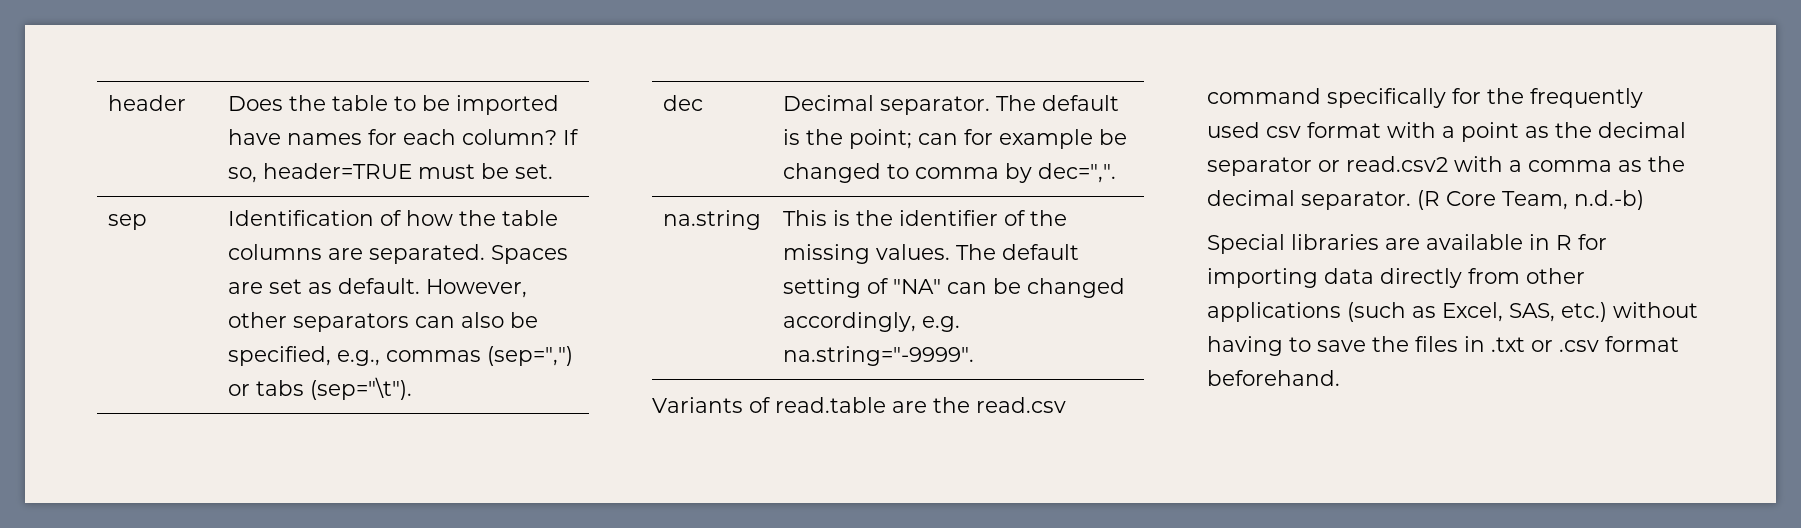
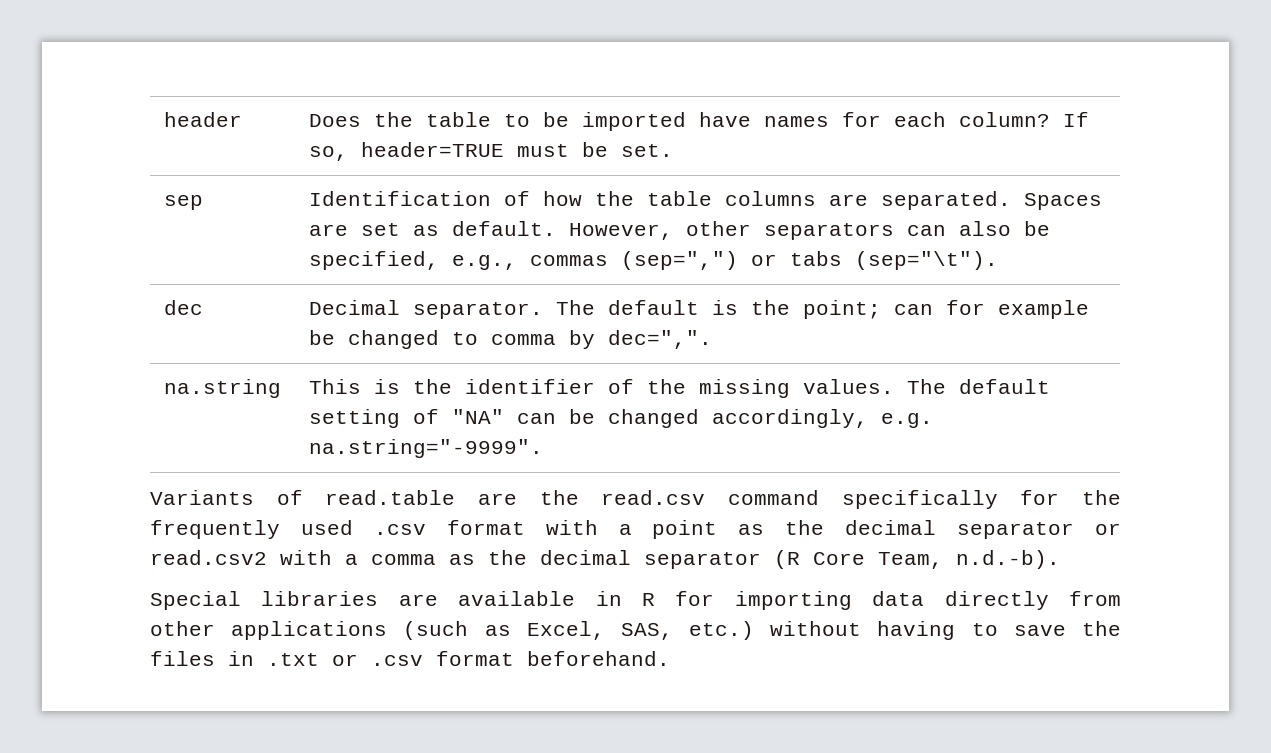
[1266,126,1301,138] csv -> [373,524,426,535] .csv
[1301,191,1411,210] separator. -> [644,552,761,569] separator
[1574,190,1644,210] n.d.-b) -> [956,550,1060,569] n.d.-b).

